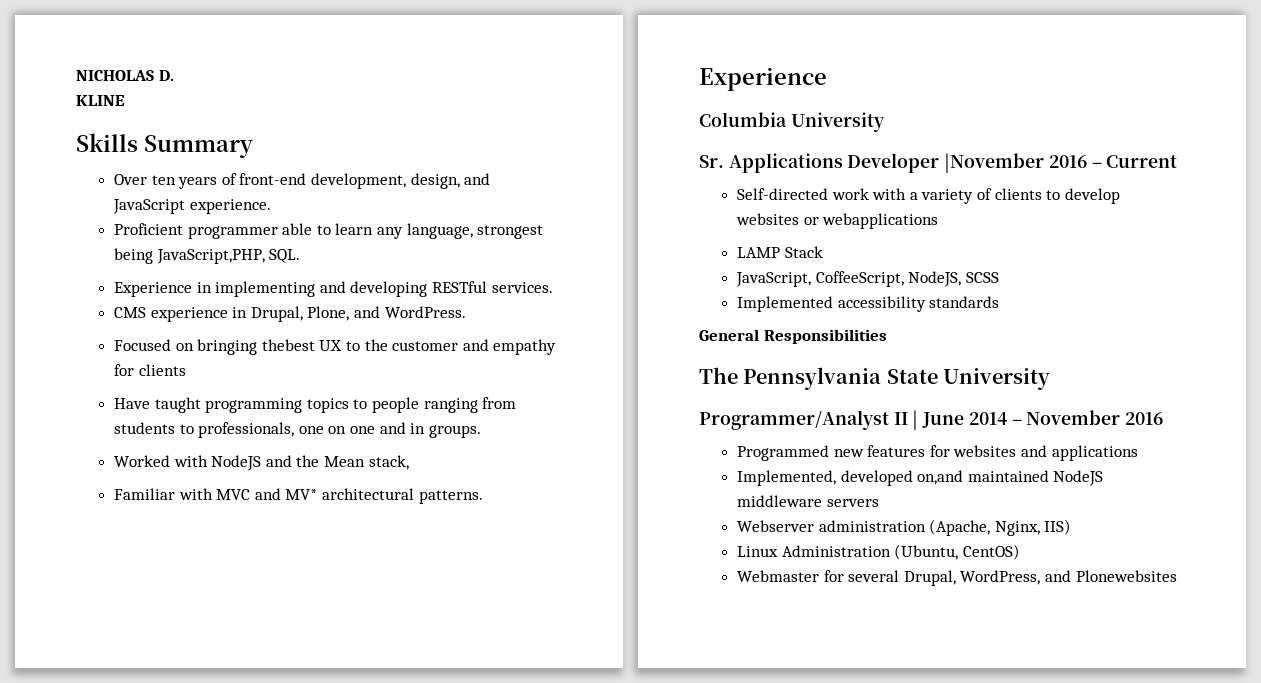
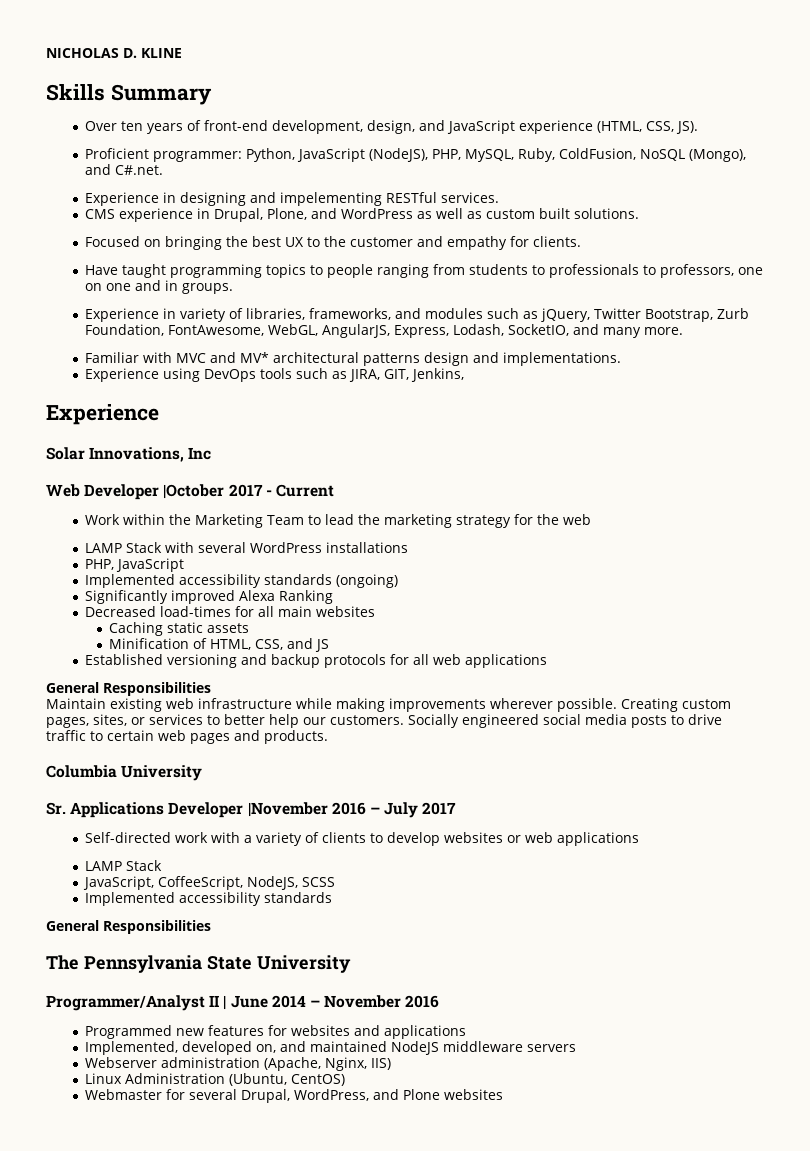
(174, 75) // -> (137, 53) none
[189,199,271,214] [114,223,544,239] [114,248,301,264] [114,281,428,297] experience. // Proficient programmer able to learn any language, strongest being JavaScript,PHP, SQL. // Experience in implementing and developing -> [518,120,698,134] [84,148,746,162] [84,164,163,175] [84,192,382,206] experience (HTML, CSS, JS). // Proficient programmer: Python, JavaScript (NodeJS), PHP, MySQL, Ruby, ColdFusion, NoSQL (Mongo), and C#.net. // Experience in designing and impelementing
[384,306,466,318] WordPress. -> [340,208,639,219] WordPress as well as custom built solutions.
[261,339,315,351] thebest -> [225,236,281,247] the best
[138,364,186,376] clients -> [532,236,581,247] clients.
[198,422,295,438] professionals, -> [548,264,734,278] professionals to professors,
[114,455,409,471] Worked with NodeJS and the Mean stack, -> [84,308,749,322] [84,324,683,338] Experience in variety of libraries, frameworks, and modules such as jQuery, Twitter Bootstrap, Zurb Foundation, FontAwesome, WebGL, AngularJS, Express, Lodash, SocketIO, and many more.
[418,490,483,504] [699,67,827,91] patterns. // Experience -> [362,352,621,366] [84,368,464,382] [46,404,159,425] [46,447,212,462] [46,484,334,500] [84,514,591,528] [84,542,408,553] [84,558,184,572] [84,574,398,588] [84,590,333,604] [84,606,375,617] [108,622,249,636] [108,638,329,652] [84,654,547,668] [46,682,211,696] [46,698,731,712] [46,714,722,728] [46,730,328,744] patterns design and implementations. // Experience using DevOps tools such as JIRA, GIT, Jenkins, // Experience // Solar Innovations, Inc // Web Developer |October 2017 - Current // Work within the Marketing Team to lead the marketing strategy for the web // LAMP Stack with several WordPress installations // PHP, JavaScript // Implemented accessibility standards (ongoing) // Significantly improved Alexa Ranking // Decreased load-times for all main websites // Caching static assets // Minification of HTML, CSS, and JS // Established versioning and backup protocols for all web applications // General Responsibilities // Maintain existing web infrastructure while making improvements wherever possible. Creating custom pages, sites, or services to better help our customers. Socially engineered social media posts to drive traffic to certain web pages and products.
[1106,155,1178,168] Current -> [384,802,457,818] July 2017
[822,213,939,229] webapplications -> [524,832,639,846] web applications
[917,470,964,485] on,and -> [255,1041,306,1053] on, and
[1075,570,1177,582] Plonewebsites -> [402,1089,503,1100] Plone websites

